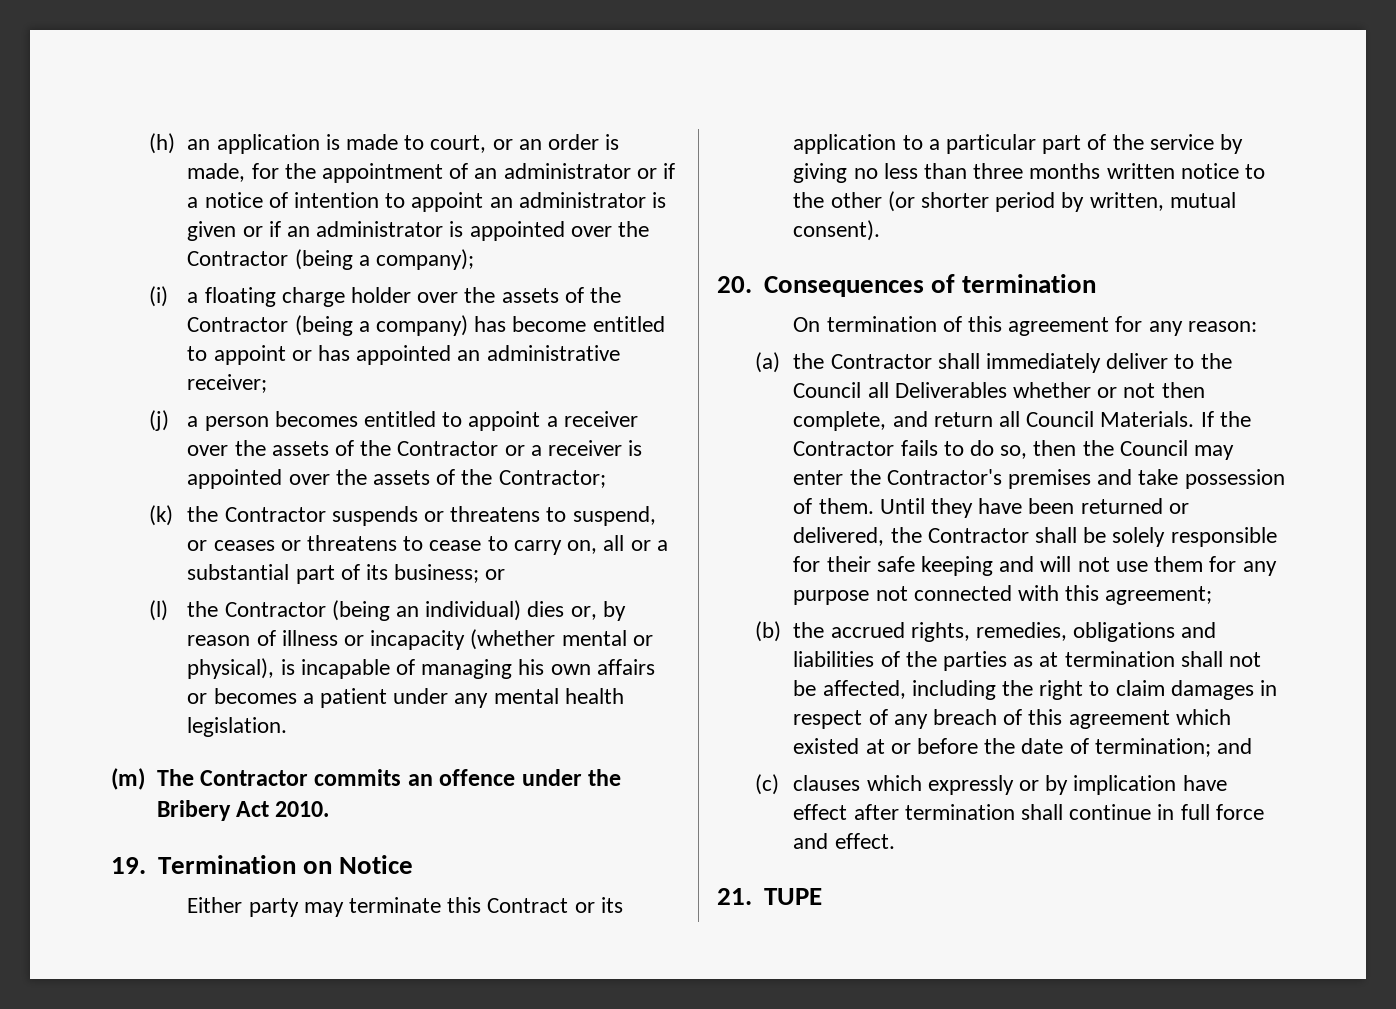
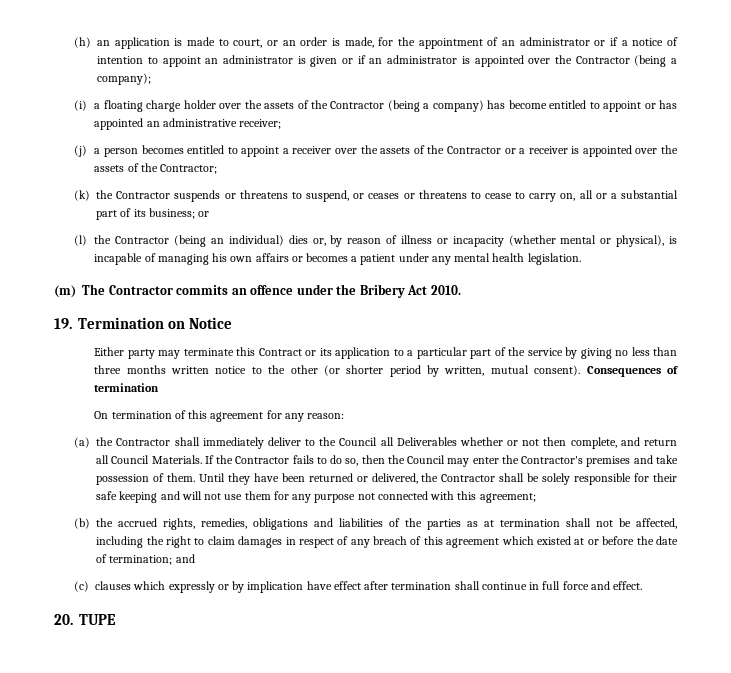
[717,276,752,293] // 20. -> (581, 370) none
[717,888,752,905] 21. -> [54,614,73,625] 20.

